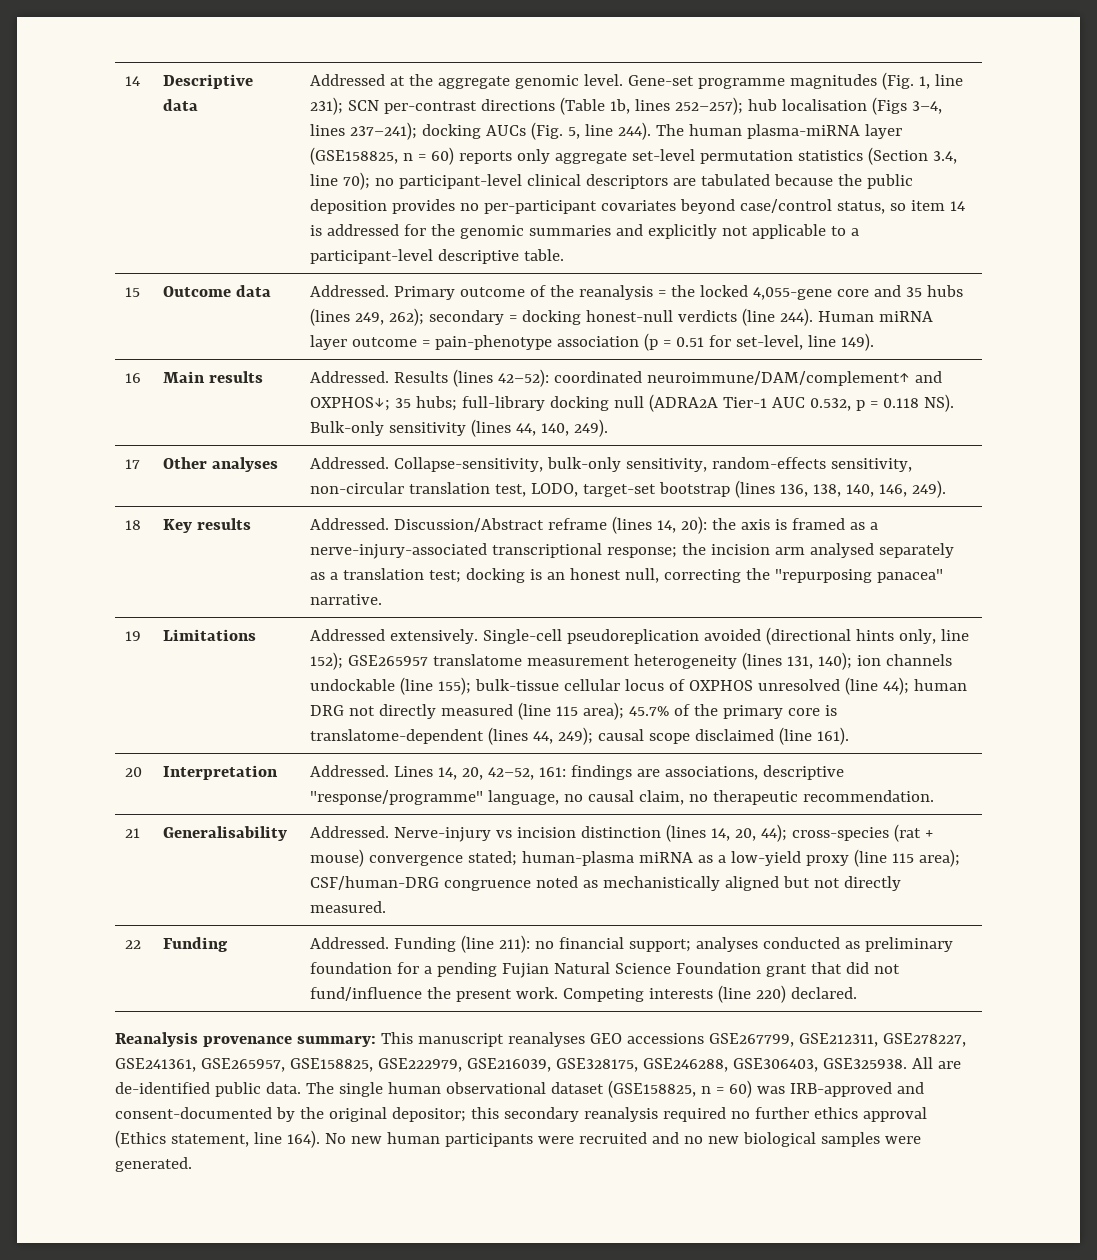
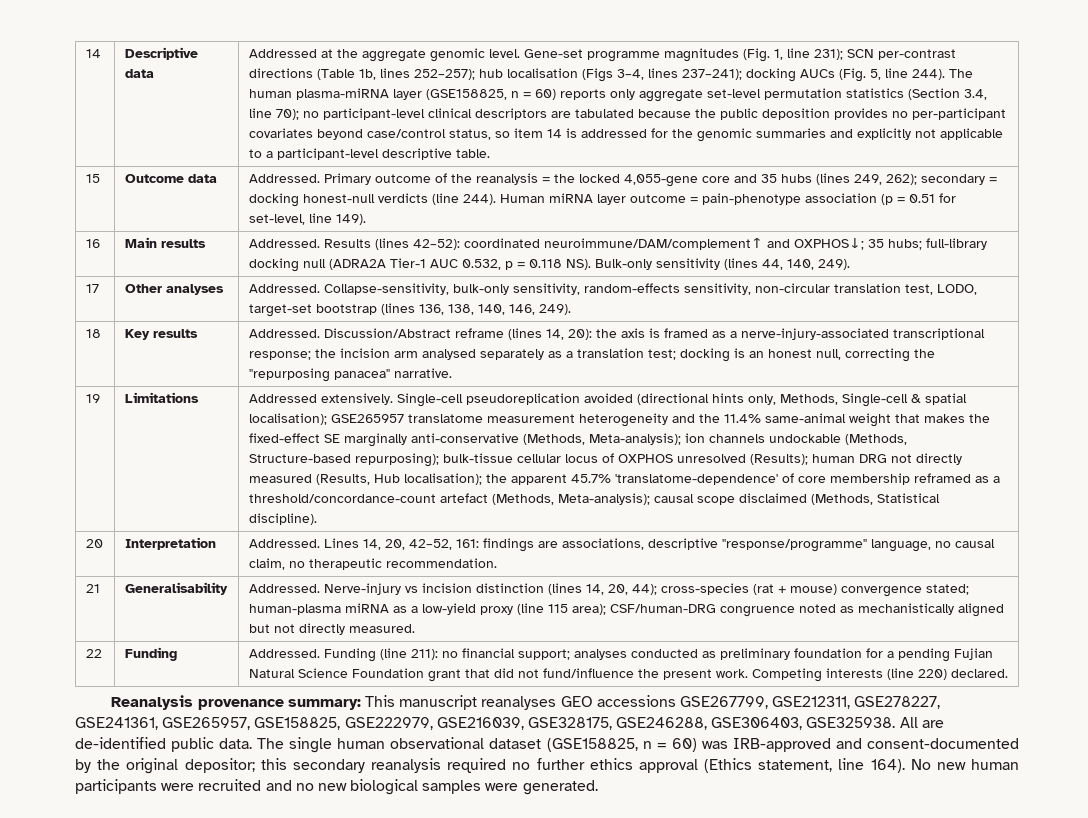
[941,629,970,641] [310,652,953,670] [310,677,472,695] line 152); GSE265957 translatome measurement heterogeneity (lines 131, 140); ion channels undockable (line 155); -> [779,393,967,407] [248,413,990,427] [248,433,907,447] [248,453,439,467] Methods, Single-cell & spatial localisation); GSE265957 translatome measurement heterogeneity and the 11.4% same-animal weight that makes the fixed-effect SE marginally anti-conservative (Methods, Meta-analysis); ion channels undockable (Methods, Structure-based repurposing);
[845,677,910,695] (line 44); -> [749,454,808,465] (Results);
[518,702,838,720] [310,727,850,745] (line 115 area); 45.7% of the primary core is translatome-dependent (lines 44, 249); causal scope disclaimed (line 161). -> [315,473,1000,485] [248,493,940,505] [248,513,317,525] (Results, Hub localisation); the apparent 45.7% 'translatome-dependence' of core membership reframed as a threshold/concordance-count artefact (Methods, Meta-analysis); causal scope disclaimed (Methods, Statistical discipline).

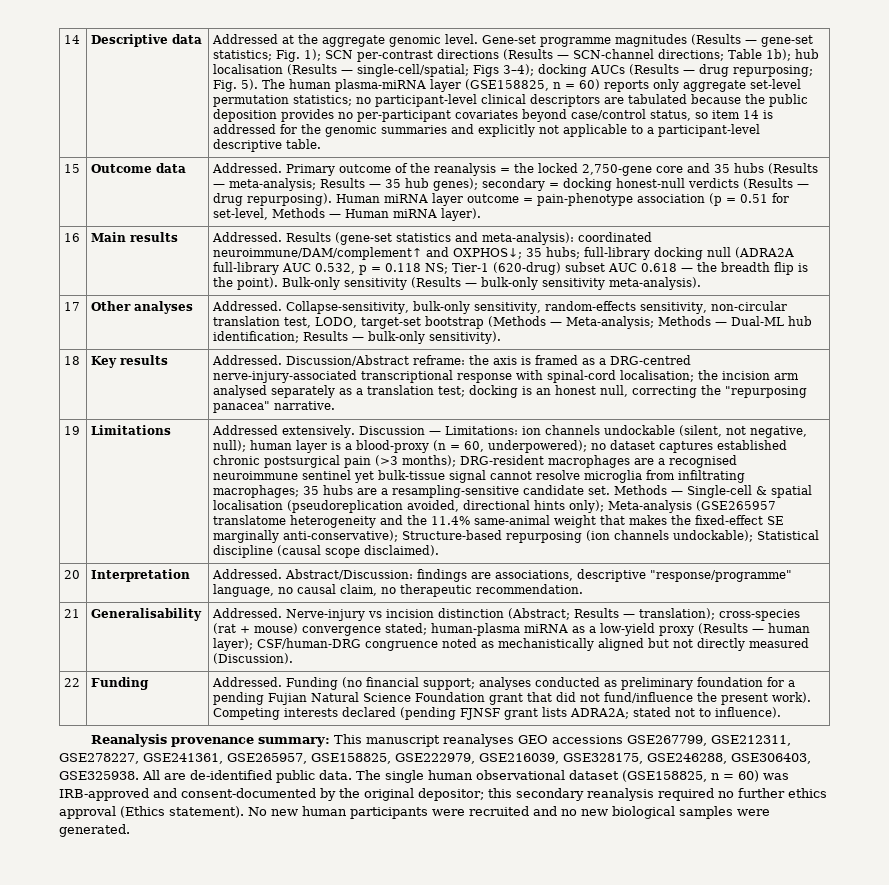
[742,48,956,62] [248,68,945,82] (Fig. 1, line 231); SCN per-contrast directions (Table 1b, lines 252–257); hub localisation (Figs 3–4, lines 237–241); docking AUCs (Fig. 5, line 244). -> [691,34,814,47] [213,49,820,62] [213,64,814,77] [213,79,259,92] (Results — gene-set statistics; Fig. 1); SCN per-contrast directions (Results — SCN-channel directions; Table 1b); hub localisation (Results — single-cell/spatial; Figs 3–4); docking AUCs (Results — drug repurposing; Fig. 5).
[845,88,987,100] [248,108,299,120] statistics (Section 3.4, line 70); -> [293,95,353,106] statistics;
[623,174,698,187] 4,055-gene -> [582,164,653,176] 2,750-gene
[815,173,917,185] (lines 249, 262); -> [768,163,819,174] [213,178,479,191] (Results — meta-analysis; Results — 35 hub genes);
[431,193,496,205] (line 244). -> [743,178,810,189] [213,193,333,206] (Results — drug repurposing).
[308,213,366,225] line 149). -> [272,208,482,221] Methods — Human miRNA layer).
[374,238,460,250] (lines 42–52): -> [335,232,575,245] (gene-set statistics and meta-analysis):
[389,258,426,268] Tier-1 -> [213,262,280,275] full-library
[565,258,850,270] NS). Bulk-only sensitivity (lines 44, 140, 249). -> [425,262,809,275] [213,277,702,290] NS; Tier-1 (620-drug) subset AUC 0.618 — the breadth flip is the point). Bulk-only sensitivity (Results — bulk-only sensitivity meta-analysis).
[380,303,571,315] (lines 136, 138, 140, 146, 249). -> [488,316,813,329] [213,331,502,344] (Methods — Meta-analysis; Methods — Dual-ML hub identification; Results — bulk-only sensitivity).
[454,328,592,340] reframe (lines 14, 20): -> [413,355,466,365] reframe:
(737, 334) none -> [610,355,692,365] DRG-centred
[248,351,311,360] response; -> [457,370,695,383] response with spinal-cord localisation;
[396,393,967,407] [248,413,575,425] Single-cell pseudoreplication avoided (directional hints only, Methods, Single-cell & spatial localisation); GSE265957 translatome measurement -> [359,425,808,438] [213,440,788,453] [213,455,738,468] [213,470,746,483] [213,485,813,498] [213,500,777,513] [213,515,287,525] Discussion — Limitations: ion channels undockable (silent, not negative, null); human layer is a blood-proxy (n = 60, underpowered); no dataset captures established chronic postsurgical pain (>3 months); DRG-resident macrophages are a recognised neuroimmune sentinel yet bulk-tissue signal cannot resolve microglia from infiltrating macrophages; 35 hubs are a resampling-sensitive candidate set. Methods — Single-cell & spatial localisation (pseudoreplication avoided, directional hints only); Meta-analysis (GSE265957 translatome
[410,433,907,445] [248,453,962,467] [248,473,1000,485] [248,493,940,505] [248,513,317,525] [85,539,103,548] [124,537,216,550] [248,538,479,550] anti-conservative (Methods, Meta-analysis); ion channels undockable (Methods, Structure-based repurposing); bulk-tissue cellular locus of OXPHOS unresolved (Results); human DRG not directly measured (Results, Hub localisation); the apparent 45.7% 'translatome-dependence' of core membership reframed as a threshold/concordance-count artefact (Methods, Meta-analysis); causal scope disclaimed (Methods, Statistical discipline). // 20 | Interpretation | Addressed. Lines 14, 20, 42–52, 161: -> [283,530,820,543] [213,545,440,558] [64,570,81,579] [91,569,191,582] [212,569,414,580] anti-conservative); Structure-based repurposing (ion channels undockable); Statistical discipline (causal scope disclaimed). // 20 | Interpretation | Addressed. Abstract/Discussion:
[547,583,657,595] (lines 14, 20, 44); -> [508,608,716,620] (Abstract; Results — translation);
[516,603,606,615] (line 115 area); -> [698,623,811,634] [213,638,254,651] (Results — human layer);
[348,624,415,633] measured. -> [749,638,810,648] [213,653,294,664] measured (Discussion).
[379,648,458,660] (line 211): no -> [342,677,363,688] (no
[715,669,748,678] work. -> [772,692,812,703] work).
[886,668,1008,680] (line 220) declared. -> [342,707,782,720] declared (pending FJNSF grant lists ADRA2A; stated not to influence).
[758,758,905,773] statement, line 164). -> [169,806,244,818] statement).

